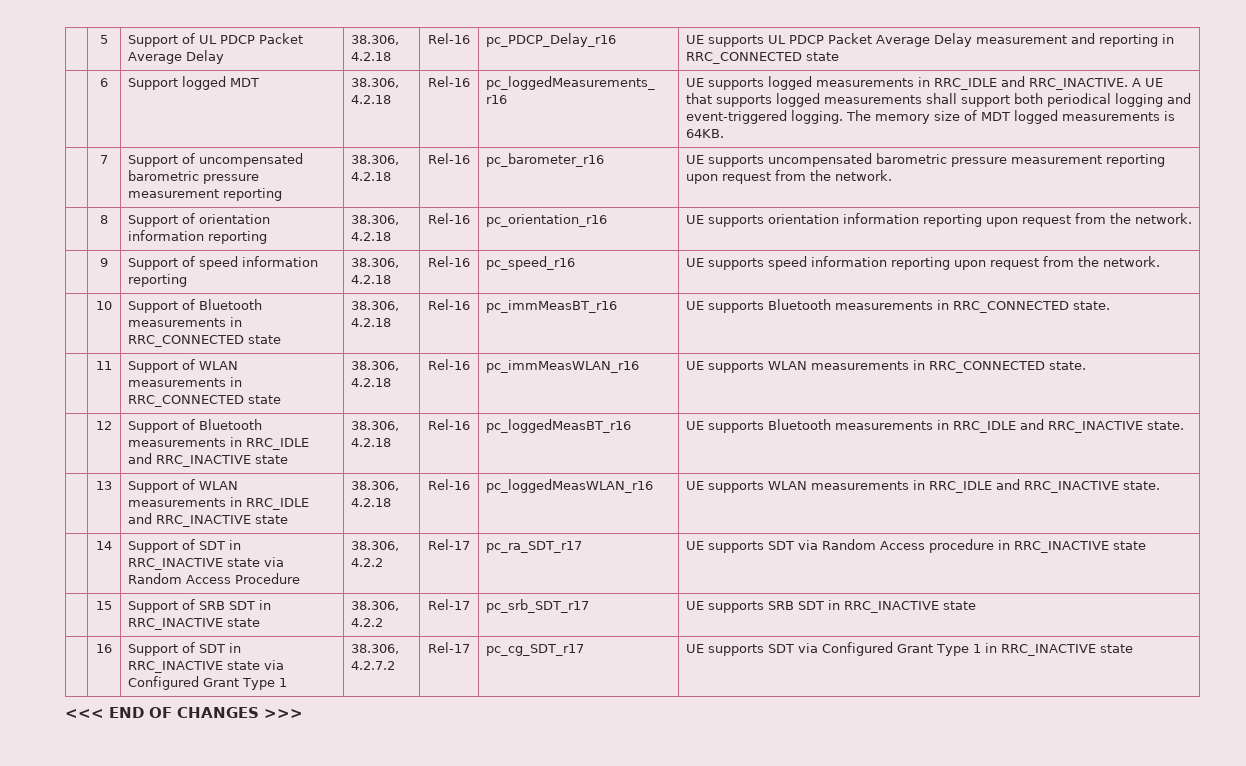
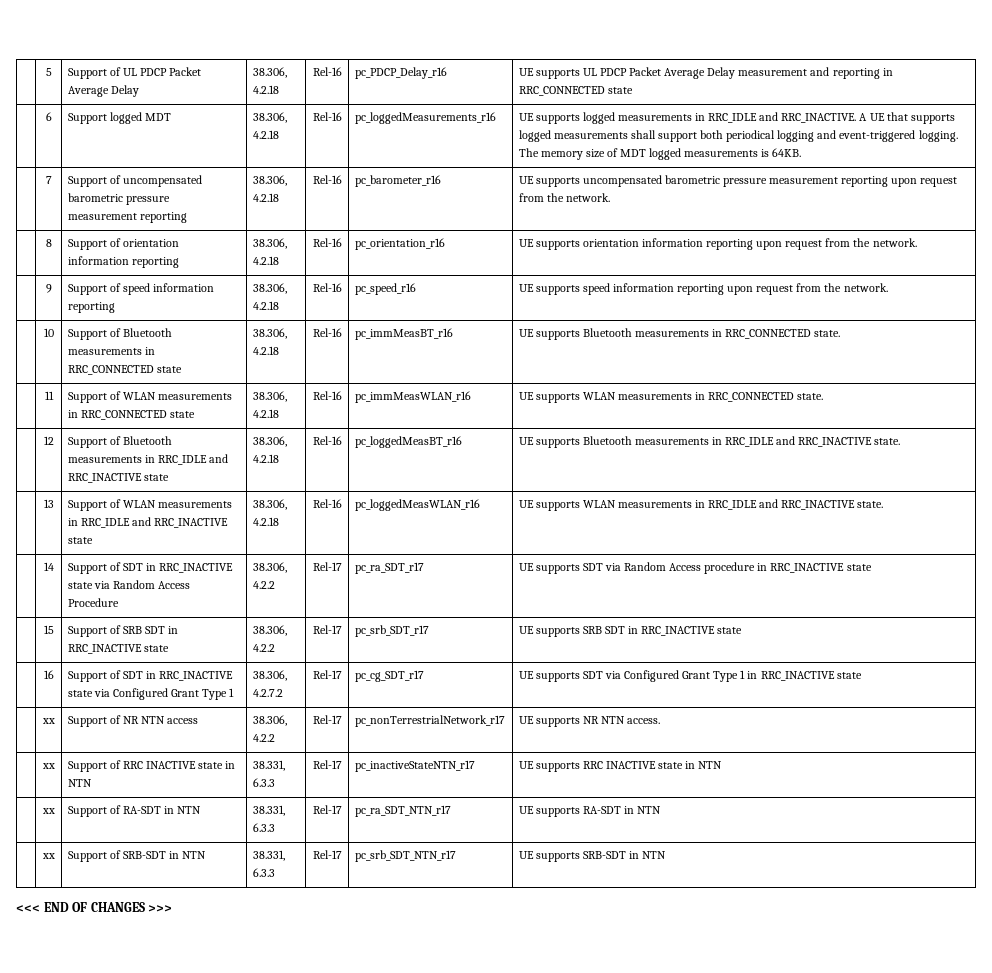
(1133, 648) none -> [41,718,55,724] [67,715,198,727] [252,715,287,726] [252,734,275,742] [312,715,342,724] [354,715,505,727] [518,716,660,727] [41,763,55,769] [67,760,236,772] [67,779,92,787] [252,760,285,771] [252,778,275,787] [312,760,342,769] [354,760,475,772] [518,761,723,772] [41,808,55,814] [67,805,201,817] [252,805,285,816] [252,823,275,832] [312,805,342,814] [354,805,451,817] [518,806,661,817] [41,853,55,859] [67,850,206,862] [252,850,285,861] [252,868,275,877] [312,850,342,859] [354,850,456,862] [518,851,666,862] // | xx | Support of NR NTN access | 38.306, 4.2.2 | Rel-17 | pc_nonTerrestrialNetwork_r17 | UE supports NR NTN access. // | xx | Support of RRC INACTIVE state in NTN | 38.331, 6.3.3 | Rel-17 | pc_inactiveStateNTN_r17 | UE supports RRC INACTIVE state in NTN // | xx | Support of RA-SDT in NTN | 38.331, 6.3.3 | Rel-17 | pc_ra_SDT_NTN_r17 | UE supports RA-SDT in NTN // | xx | Support of SRB-SDT in NTN | 38.331, 6.3.3 | Rel-17 | pc_srb_SDT_NTN_r17 | UE supports SRB-SDT in NTN

